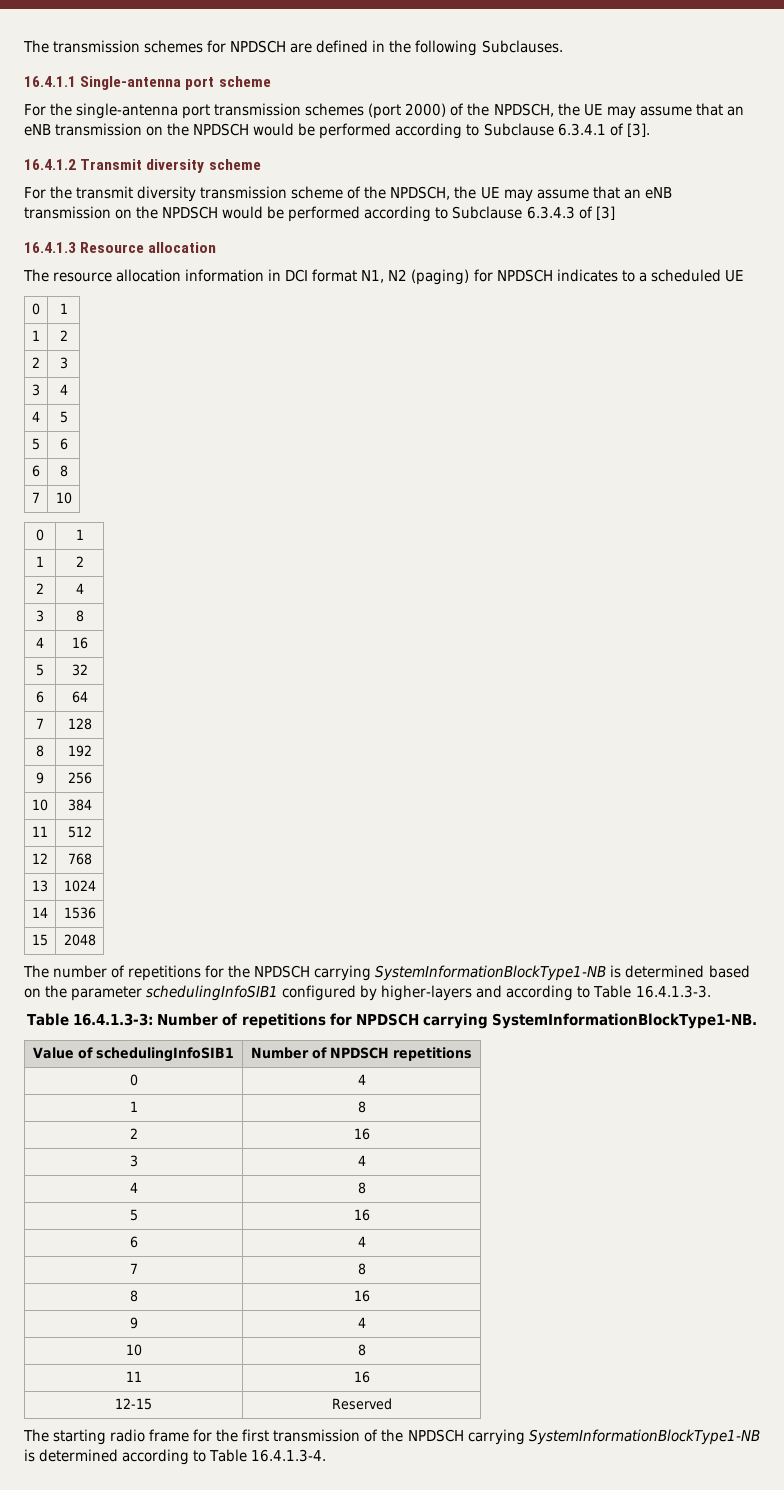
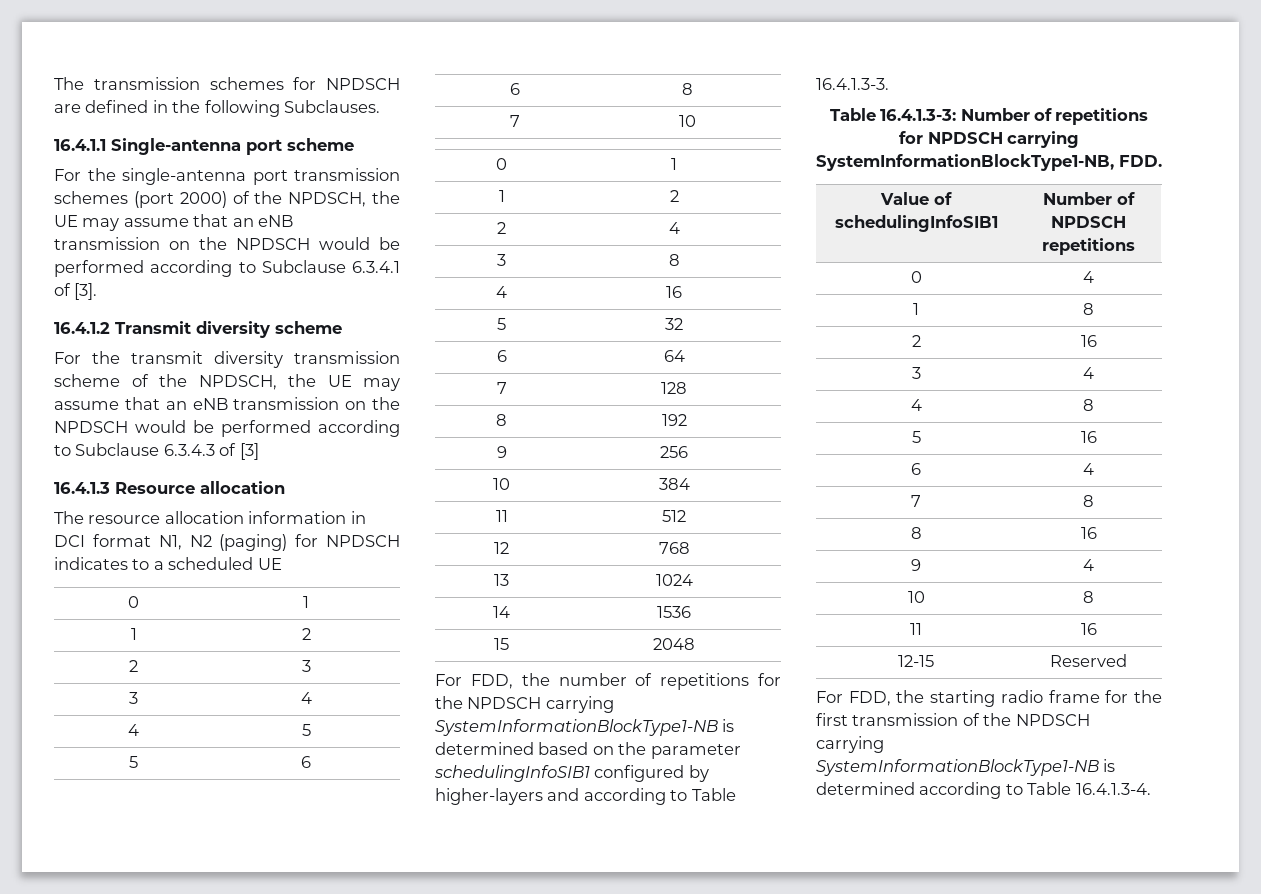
[23,965,49,978] The -> [435,673,550,689] For FDD, the
[491,1013,757,1029] SystemInformationBlockType1-NB. -> [816,154,1162,171] SystemInformationBlockType1-NB, FDD.
[23,1429,49,1442] The -> [816,690,925,706] For FDD, the

